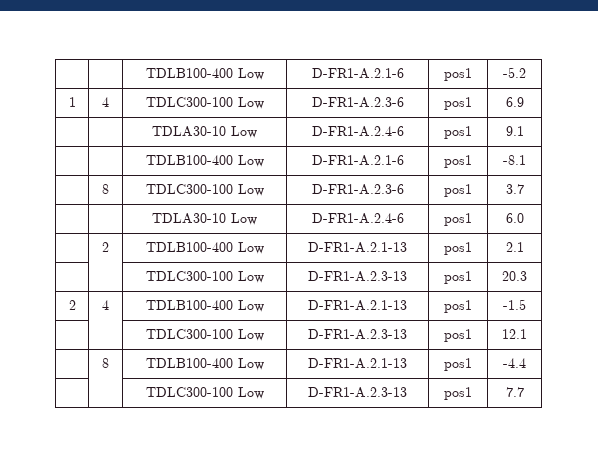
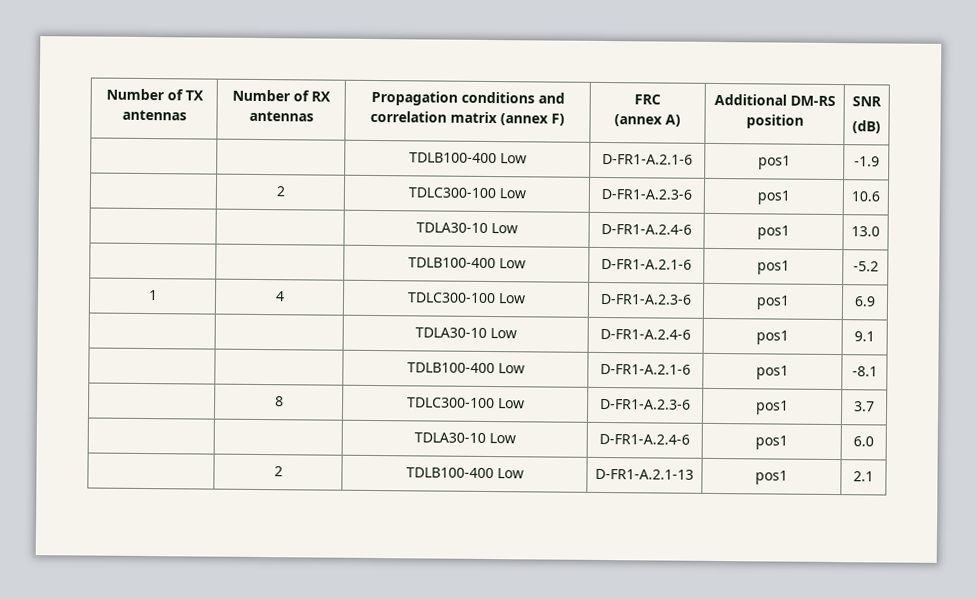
(145, 73) none -> [105,88,204,101] [121,109,187,121] [232,89,331,102] [248,110,314,122] [370,90,565,106] [370,110,565,126] [634,94,661,105] [614,114,681,127] [713,93,836,107] [745,114,804,129] [852,96,882,107] [852,120,881,134] [408,152,527,164] [602,153,693,165] [758,155,791,170] [853,156,880,167] [275,186,285,197] [407,187,526,199] [601,188,692,200] [757,190,790,205] [851,191,880,202] [415,222,518,234] [601,223,692,235] [757,225,790,240] [851,226,880,237] Number of TX antennas | Number of RX antennas | Propagation conditions and correlation matrix (annex F) | FRC // (annex A) | Additional DM-RS position | SNR // (dB) // | | TDLB100-400 Low | D-FR1-A.2.1-6 | pos1 | -1.9 // | 2 | TDLC300-100 Low | D-FR1-A.2.3-6 | pos1 | 10.6 // | | TDLA30-10 Low | D-FR1-A.2.4-6 | pos1 | 13.0 //
[145,271,264,283] [308,271,407,282] [444,271,472,284] [502,271,527,281] [68,300,76,310] [102,300,109,310] [145,300,264,312] [308,300,407,311] [444,300,472,313] [503,299,526,310] [145,329,264,341] [308,329,407,340] [444,329,472,342] [502,329,527,339] [102,358,109,368] [145,358,264,370] [308,358,407,369] [444,358,472,371] [503,358,526,368] [145,387,264,399] [308,387,407,398] [444,387,472,400] [505,387,524,397] // | | TDLC300-100 Low | D-FR1-A.2.3-13 | pos1 | 20.3 // 2 | 4 | TDLB100-400 Low | D-FR1-A.2.1-13 | pos1 | -1.5 // | | TDLC300-100 Low | D-FR1-A.2.3-13 | pos1 | 12.1 // | 8 | TDLB100-400 Low | D-FR1-A.2.1-13 | pos1 | -4.4 // | | TDLC300-100 Low | D-FR1-A.2.3-13 | pos1 | 7.7 -> (874, 476) none

